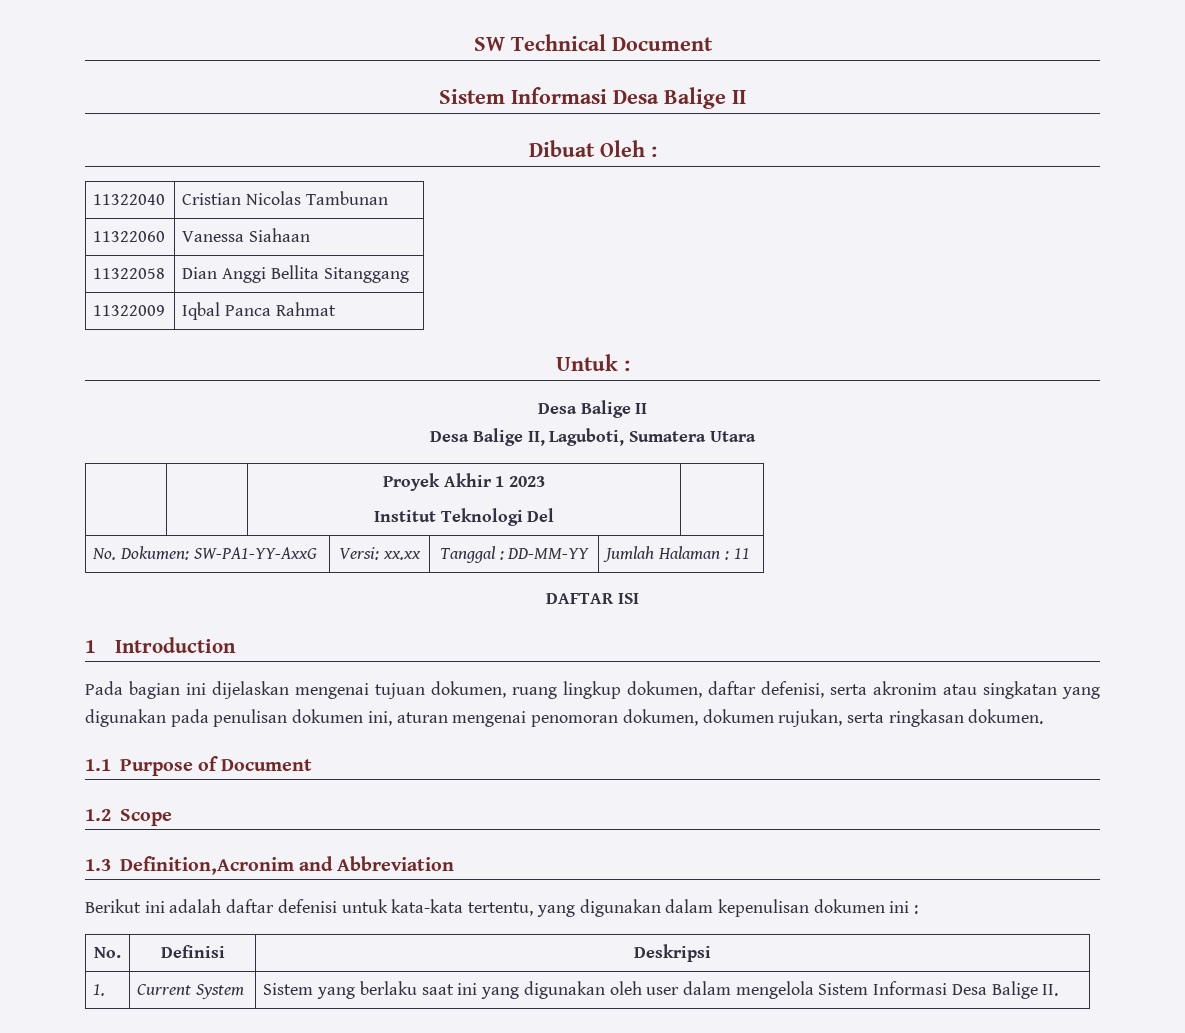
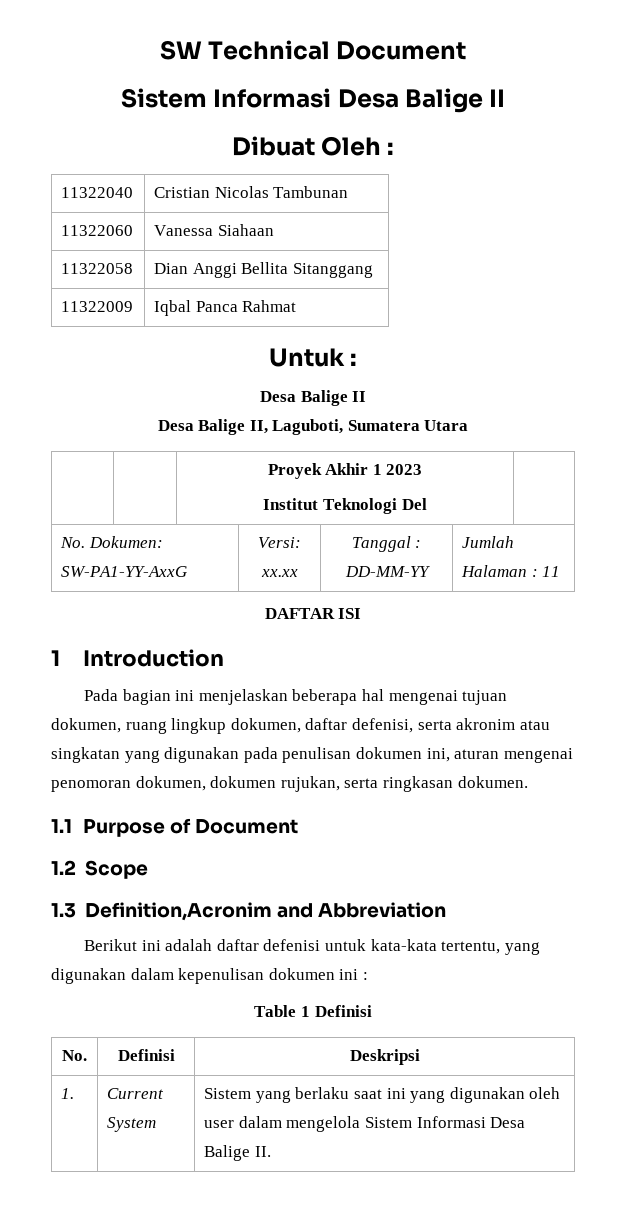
[212,681,289,699] dijelaskan -> [198,689,384,705] menjelaskan beberapa hal
(919, 909) none -> [254,1005,372,1017] // Table 1 Definisi

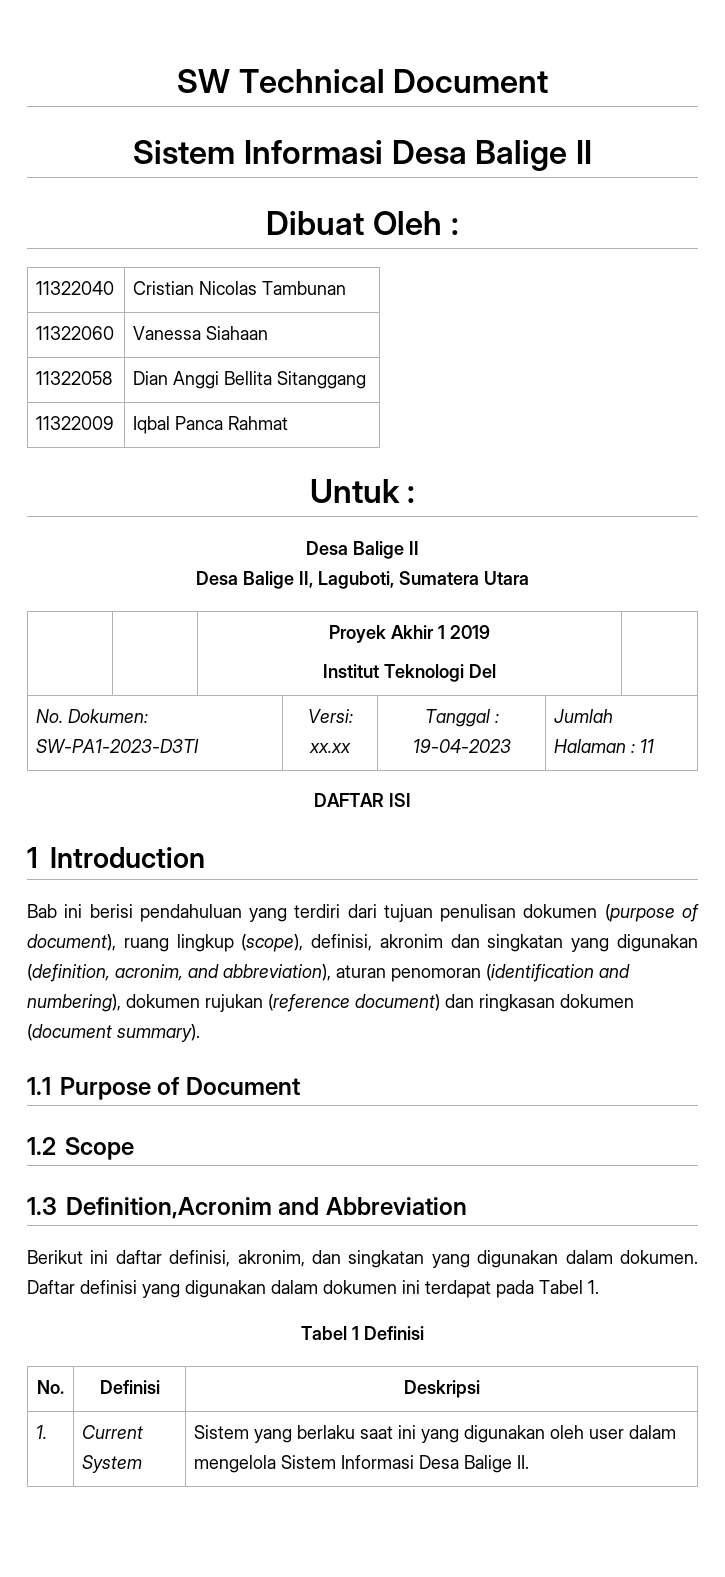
[386,464,423,475] 2023 -> [450,625,490,639] 2019
[61,566,188,577] SW-PA1-YY-AxxG -> [36,739,200,753] SW-PA1-2023-D3TI
[344,566,430,577] DD-MM-YY -> [412,739,511,753] 19-04-2023
[83,689,508,705] [51,718,550,734] [51,747,573,763] [51,776,528,792] Pada bagian ini menjelaskan beberapa hal mengenai tujuan dokumen, ruang lingkup dokumen, daftar defenisi, serta akronim atau singkatan yang digunakan pada penulisan dokumen ini, aturan mengenai penomoran dokumen, dokumen rujukan, serta ringkasan dokumen. -> [27,904,699,922] [27,934,698,952] [27,964,630,982] [27,994,634,1012] [27,1024,200,1042] Bab ini berisi pendahuluan yang terdiri dari tujuan penulisan dokumen (purpose of document), ruang lingkup (scope), definisi, akronim dan singkatan yang digunakan (definition, acronim, and abbreviation), aturan penomoran (identification and numbering), dokumen rujukan (reference document) dan ringkasan dokumen (document summary).
[165,939,540,955] [51,968,368,984] [254,1005,297,1017] adalah daftar defenisi untuk kata-kata tertentu, yang digunakan dalam kepenulisan dokumen ini : // Table -> [115,1250,698,1268] [27,1280,599,1298] [301,1326,347,1340] daftar definisi, akronim, dan singkatan yang digunakan dalam dokumen. Daftar definisi yang digunakan dalam dokumen ini terdapat pada Tabel 1. // Tabel

